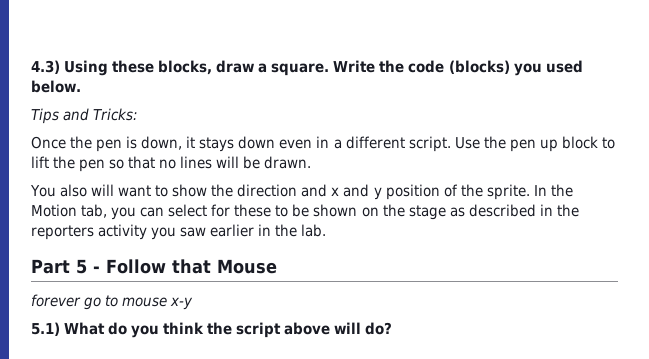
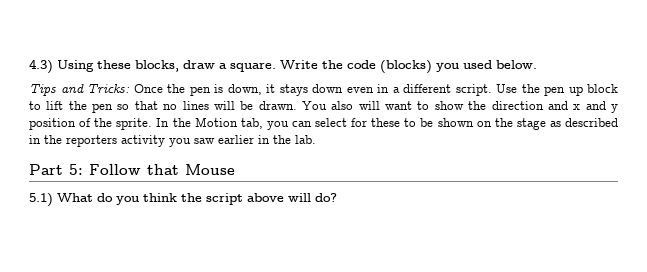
(139, 114) // -> (130, 88) none
(312, 162) // -> (297, 105) none
[76,259,100,274] 5 - -> [69,164,83,175] 5:
[31,294,194,310] // forever go to mouse x-y -> (235, 169) none

